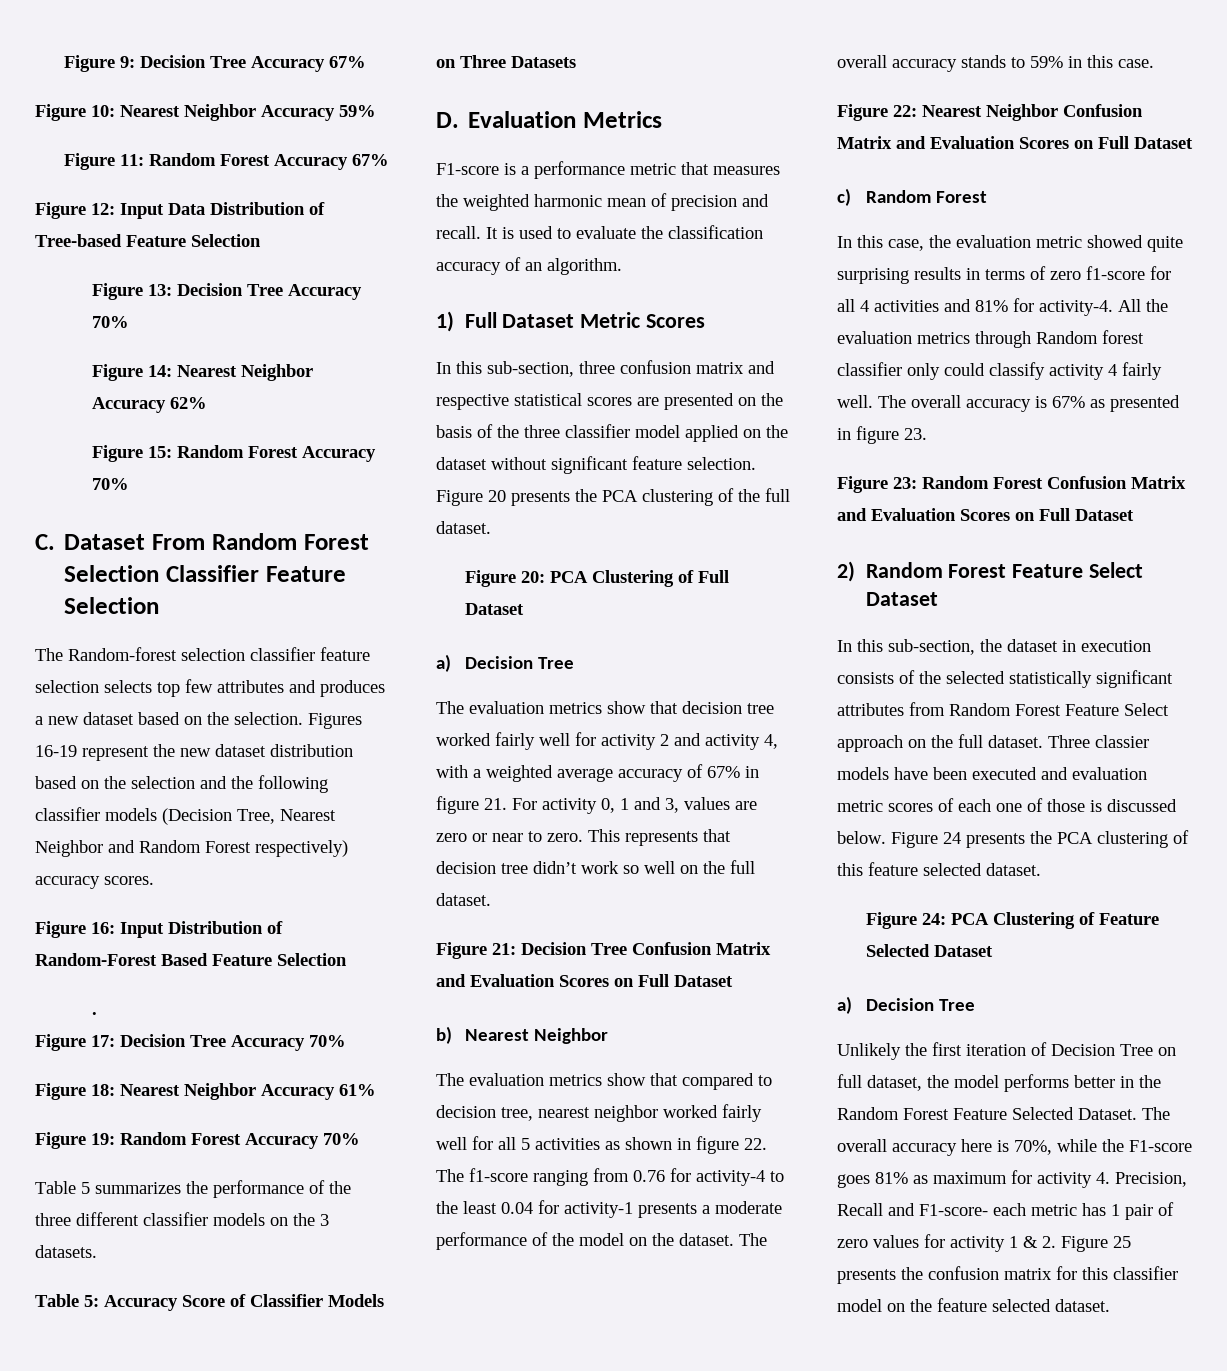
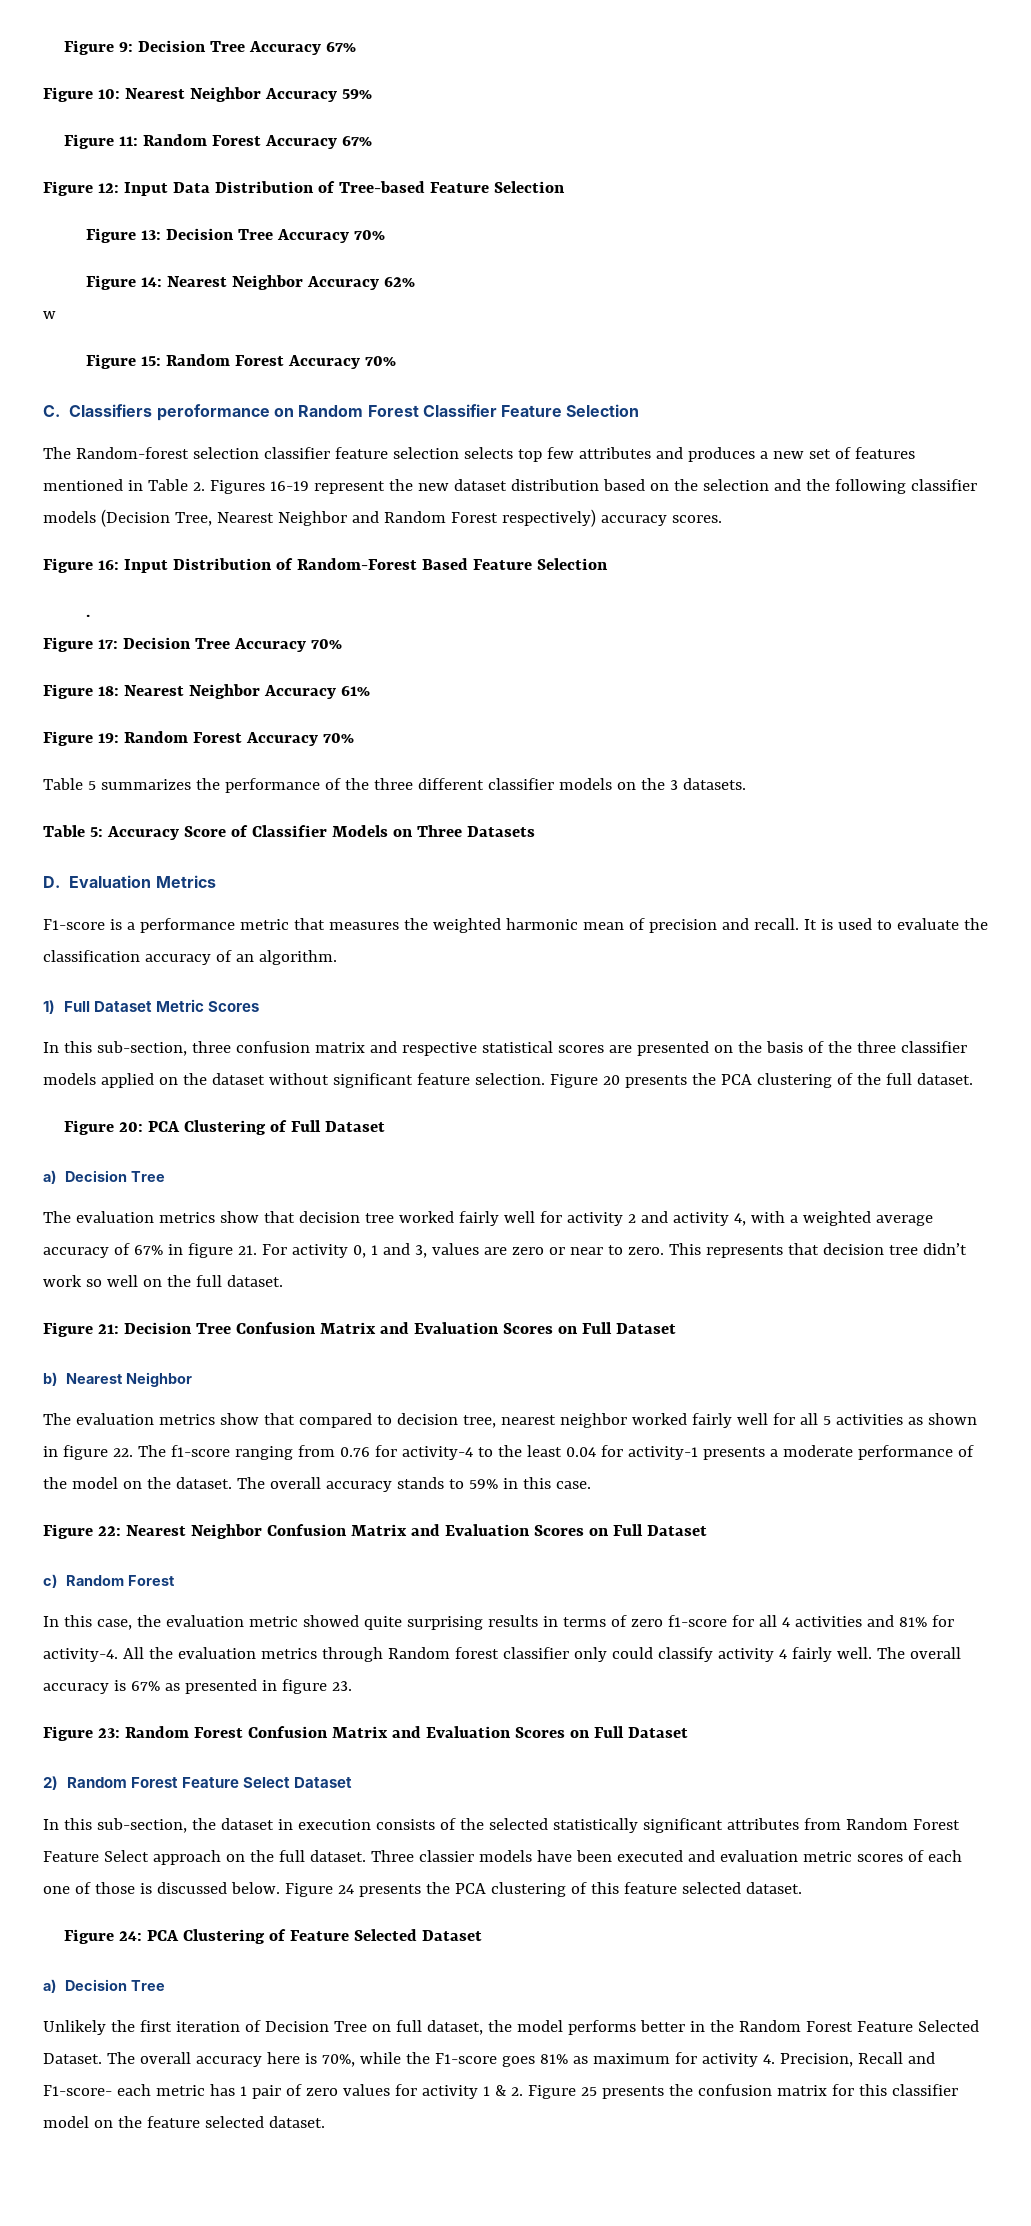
(208, 403) none -> [43,311,56,319] // w
[64,533,369,550] [64,565,160,582] Dataset From Random Forest Selection -> [69,404,419,421] Classifiers peroformance on Random Forest
[83,712,303,725] dataset based on the selection. -> [808,447,915,459] [43,479,205,491] set of features mentioned in Table 2.
[635,425,680,438] model -> [43,1073,96,1085] models

